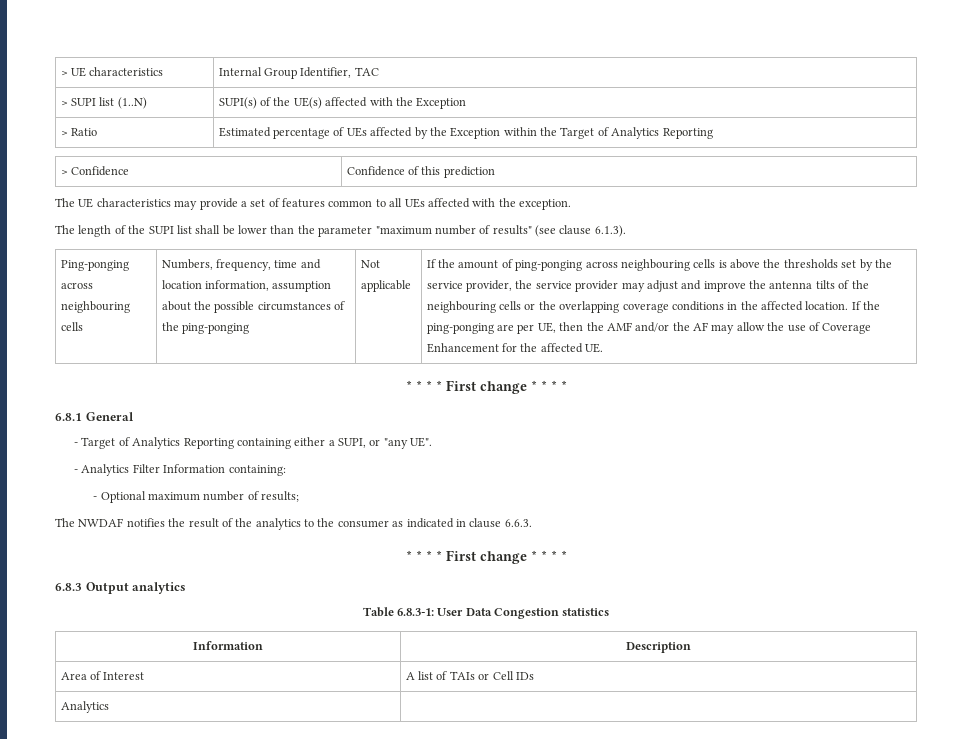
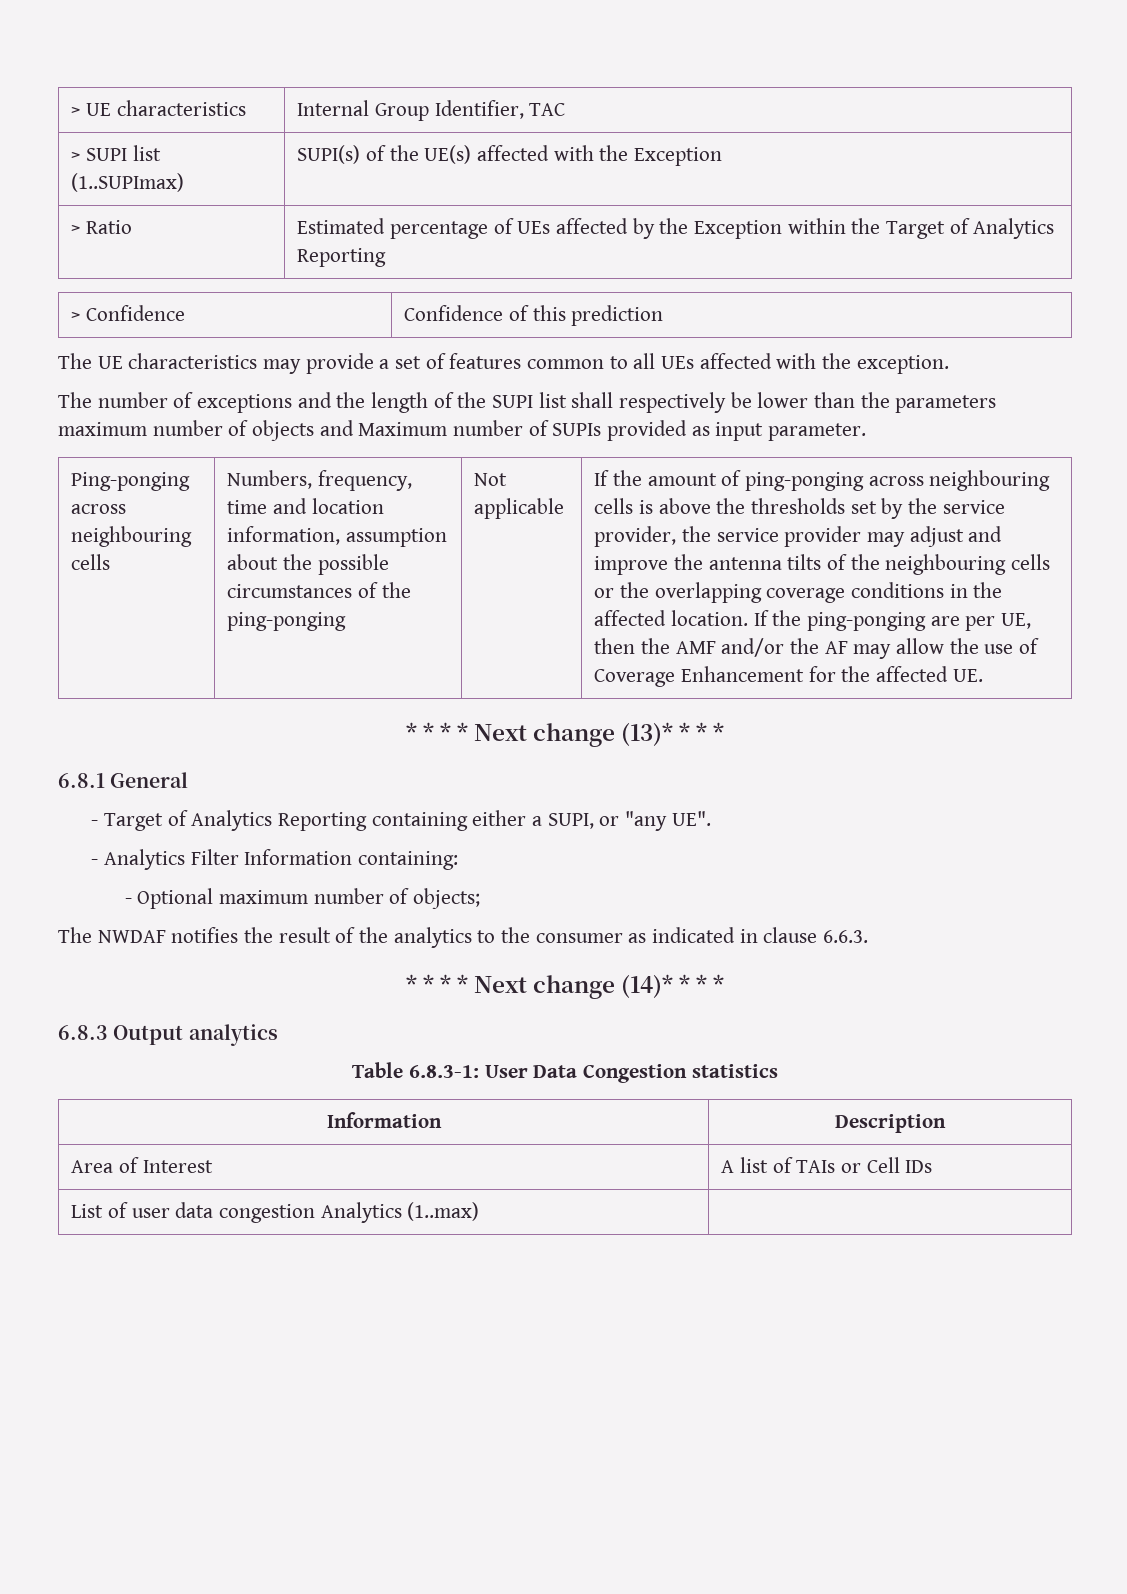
[117,97,147,109] (1..N) -> [71,173,185,192] (1..SUPImax)
(75, 229) none -> [97,392,366,413] number of exceptions and the
(221, 229) none -> [619,392,727,413] respectively
[318,225,626,237] parameter "maximum number of results" (see clause 6.1.3). -> [895,395,997,413] [58,420,867,441] parameters maximum number of objects and Maximum number of SUPIs provided as input parameter.
[445,380,537,394] First change * -> [473,722,674,747] Next change (13)*
[261,491,300,502] results; -> [413,888,481,909] objects;
[445,550,537,564] First change * -> [473,974,674,999] Next change (14)*
[60,701,109,713] Analytics -> [71,1202,480,1223] List of user data congestion Analytics (1..max)

